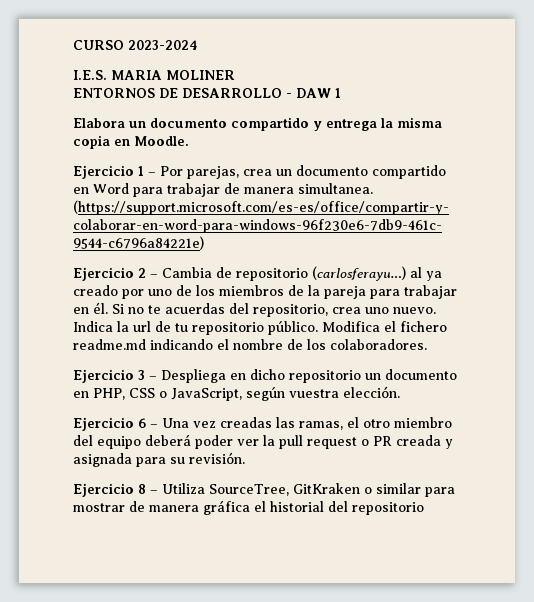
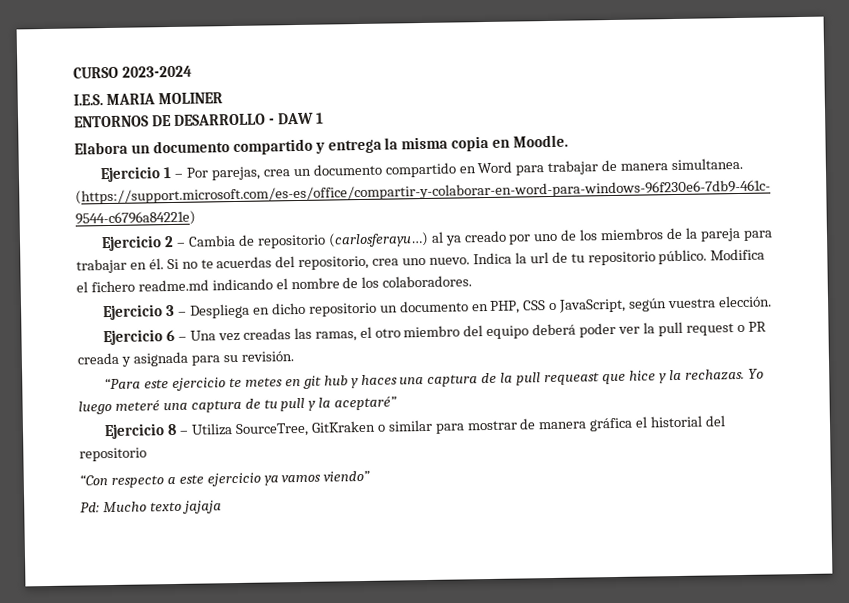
(245, 458) none -> [104,368,764,392] [78,396,398,415] // “Para este ejercicio te metes en git hub y haces una captura de la pull requeast que hice y la rechazas. Yo luego meteré una captura de tu pull y la aceptaré”
(424, 508) none -> [79,470,371,489] [80,500,222,514] // “Con respecto a este ejercicio ya vamos viendo” // Pd: Mucho texto jajaja

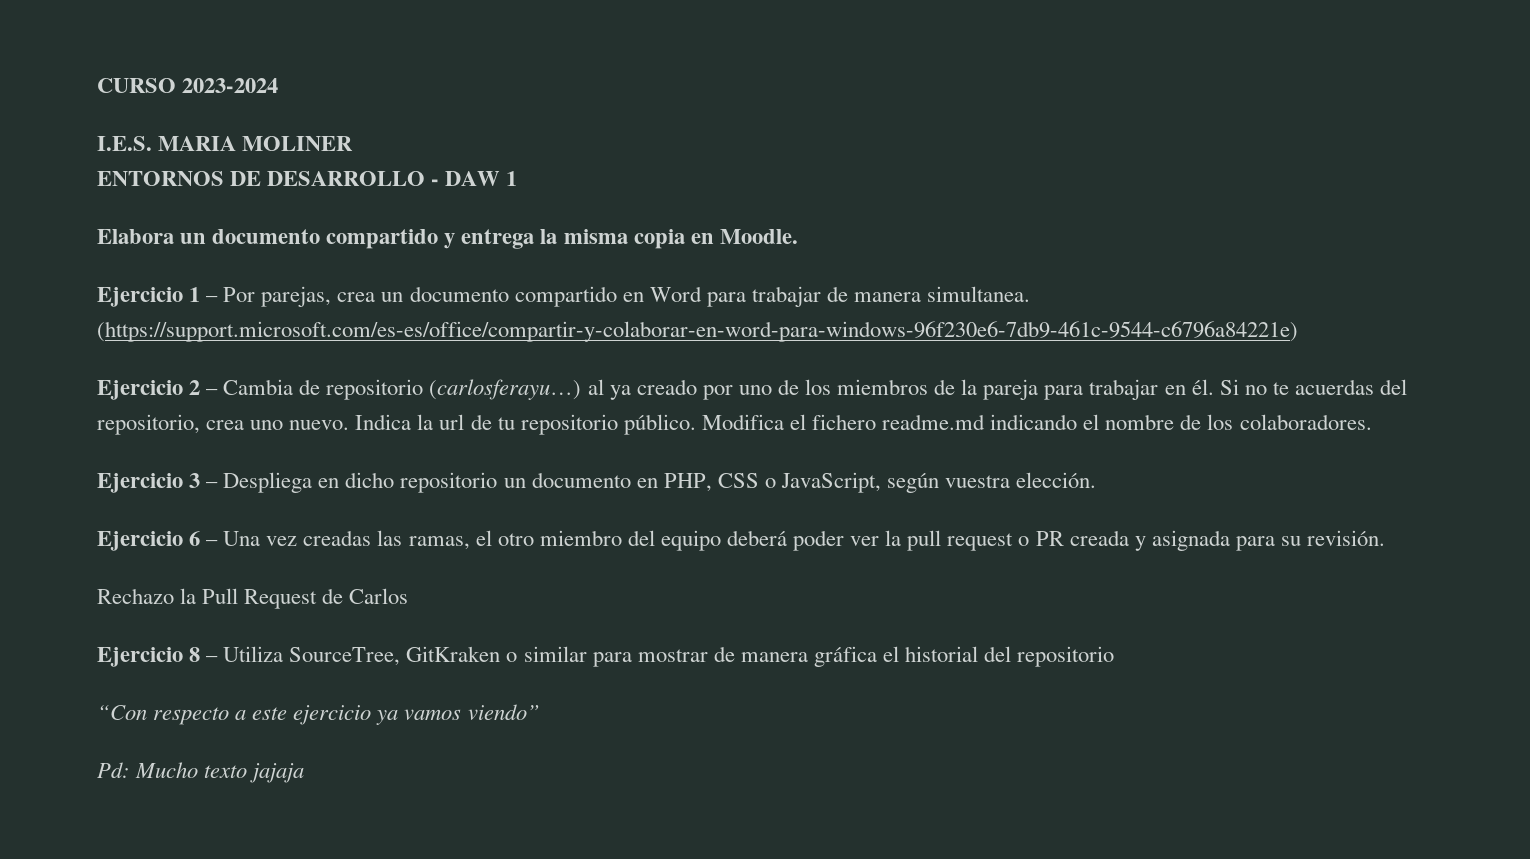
[104,368,764,392] [78,396,398,415] “Para este ejercicio te metes en git hub y haces una captura de la pull requeast que hice y la rechazas. Yo luego meteré una captura de tu pull y la aceptaré” -> [97,588,409,609] Rechazo la Pull Request de Carlos

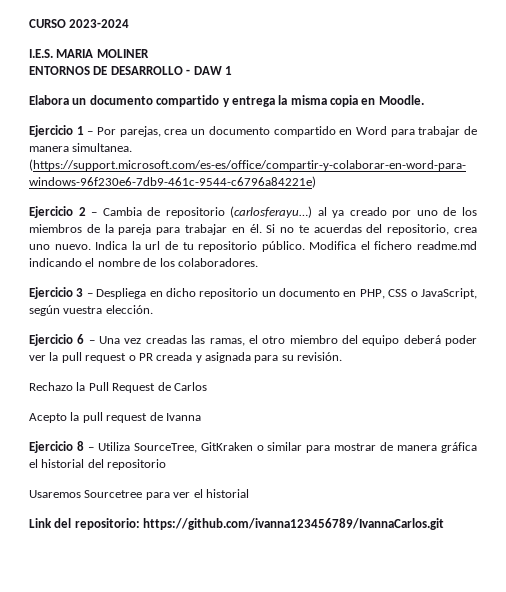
(409, 596) none -> [29,412,201,423] // Acepto la pull request de Ivanna
[97,704,540,725] [97,762,305,783] “Con respecto a este ejercicio ya vamos viendo” // Pd: Mucho texto jajaja -> [29,489,249,500] [29,518,445,530] Usaremos Sourcetree para ver el historial // Link del repositorio: https://github.com/ivanna123456789/IvannaCarlos.git

